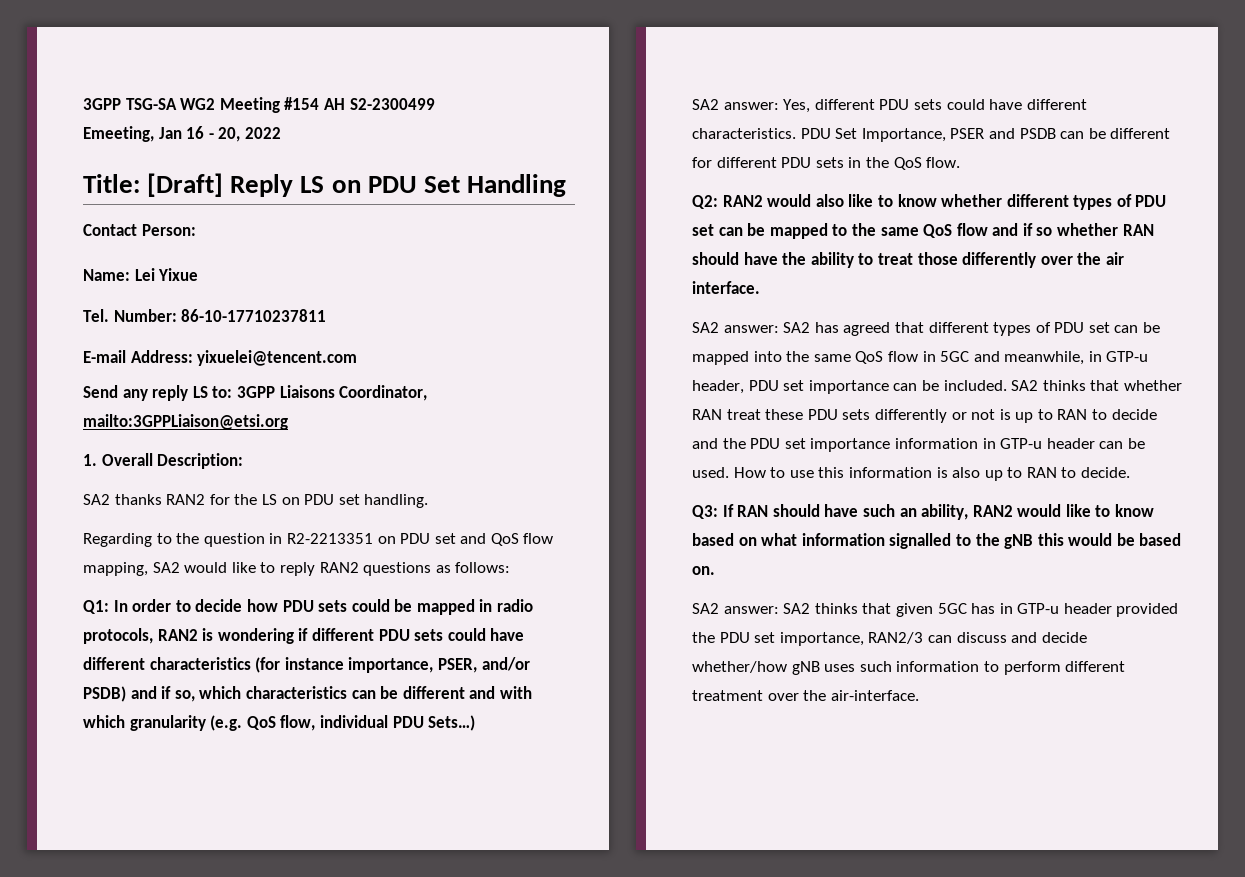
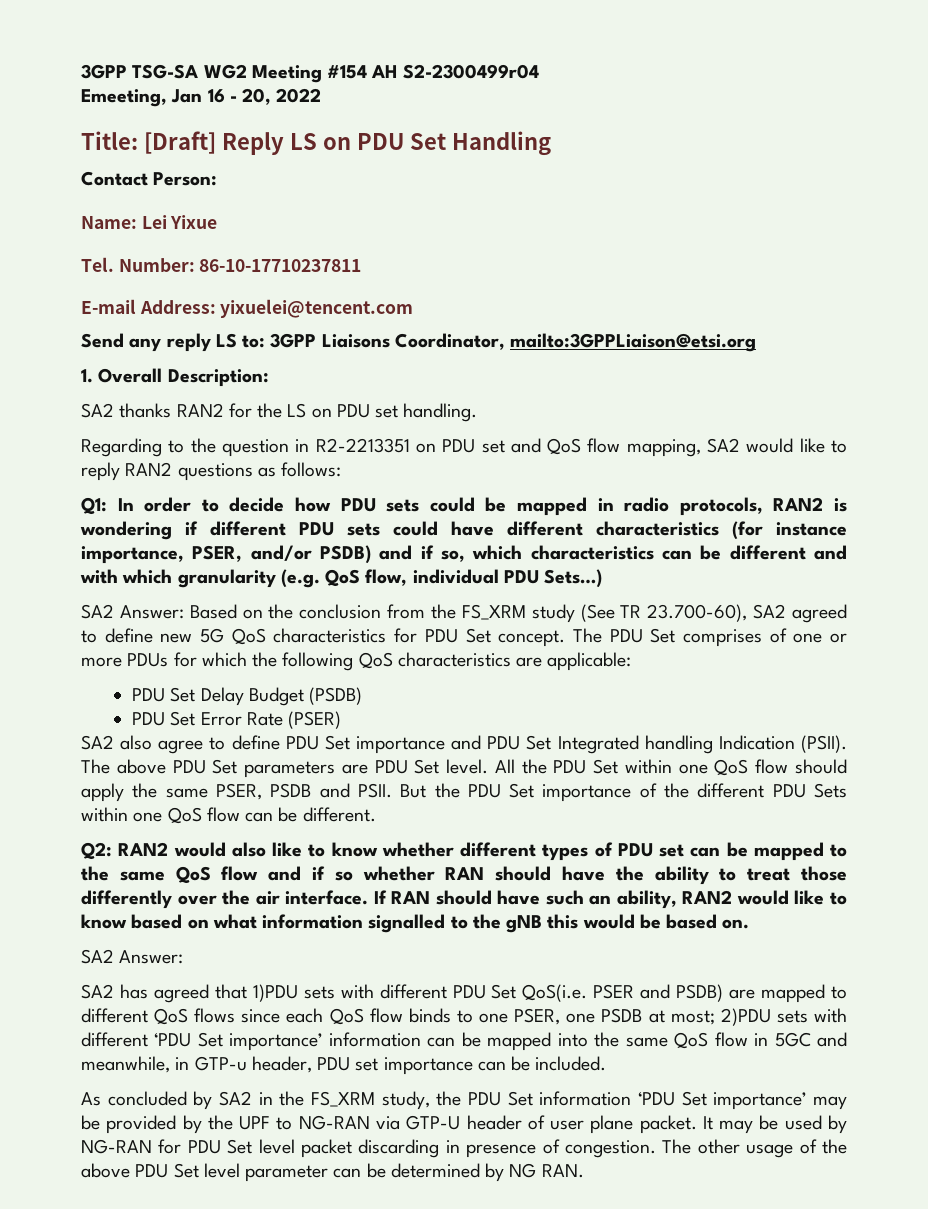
[349,98,435,110] S2-2300499 -> [402,64,539,79] S2-2300499r04
[723,99,1087,113] [692,128,1171,142] [692,157,961,170] answer: Yes, different PDU sets could have different characteristics. PDU Set Importance, PSER and PSDB can be different for different PDU sets in the QoS flow. -> [119,604,847,623] [81,628,847,647] [81,652,632,671] [132,687,363,706] [132,711,342,729] [81,735,847,754] [81,759,847,778] [81,783,847,802] [81,807,376,824] Answer: Based on the conclusion from the FS_XRM study (See TR 23.700-60), SA2 agreed to define new 5G QoS characteristics for PDU Set concept. The PDU Set comprises of one or more PDUs for which the following QoS characteristics are applicable: // PDU Set Delay Budget (PSDB) // PDU Set Error Rate (PSER) // SA2 also agree to define PDU Set importance and PDU Set Integrated handling Indication (PSII). The above PDU Set parameters are PDU Set level. All the PDU Set within one QoS flow should apply the same PSER, PSDB and PSII. But the PDU Set importance of the different PDU Sets within one QoS flow can be different.
[692,322,1161,336] [692,351,1149,365] [692,380,1182,394] [692,409,1157,423] [692,438,1145,452] [692,467,1131,481] [692,505,718,519] // SA2 answer: SA2 has agreed that different types of PDU set can be mapped into the same QoS flow in 5GC and meanwhile, in GTP-u header, PDU set importance can be included. SA2 thinks that whether RAN treat these PDU sets differently or not is up to RAN to decide and the PDU set importance information in GTP-u header can be used. How to use this information is also up to RAN to decide. // Q3: -> (369, 897) none
[723,603,1179,617] [692,632,1087,646] [692,661,1126,675] [692,690,919,701] answer: SA2 thinks that given 5GC has in GTP-u header provided the PDU set importance, RAN2/3 can discuss and decide whether/how gNB uses such information to perform different treatment over the air-interface. -> [119,950,184,964] [81,984,847,1003] [81,1008,848,1026] [81,1032,848,1051] [81,1056,607,1075] [81,1091,847,1110] [81,1115,848,1134] [81,1139,847,1158] [81,1163,584,1182] Answer: // SA2 has agreed that 1)PDU sets with different PDU Set QoS(i.e. PSER and PSDB) are mapped to different QoS flows since each QoS flow binds to one PSER, one PSDB at most; 2)PDU sets with different ‘PDU Set importance’ information can be mapped into the same QoS flow in 5GC and meanwhile, in GTP-u header, PDU set importance can be included. // As concluded by SA2 in the FS_XRM study, the PDU Set information ‘PDU Set importance’ may be provided by the UPF to NG-RAN via GTP-U header of user plane packet. It may be used by NG-RAN for PDU Set level packet discarding in presence of congestion. The other usage of the above PDU Set level parameter can be determined by NG RAN.

